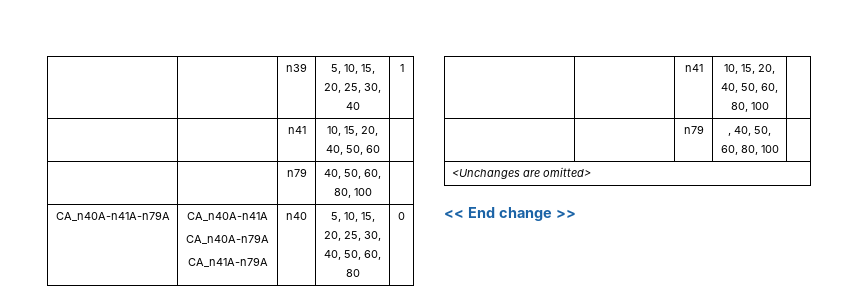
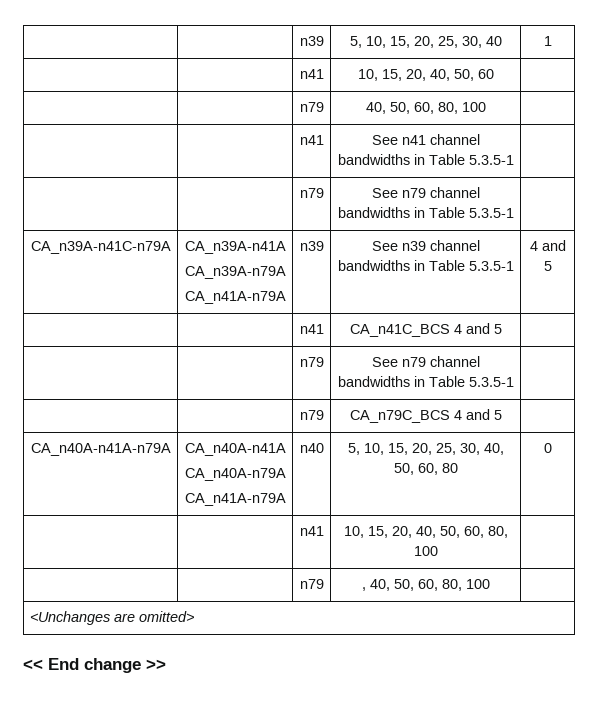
(372, 192) none -> [299,135,324,145] [371,134,480,145] [337,154,514,165] [299,188,324,198] [371,187,480,198] [337,207,514,218] [30,241,171,254] [184,241,286,254] [184,266,286,279] [184,291,286,304] [299,241,324,251] [371,240,480,251] [337,260,514,271] [529,240,566,251] [543,261,552,271] [299,324,324,334] [349,323,502,337] [299,357,324,367] [371,356,480,367] [337,376,514,387] [299,410,324,420] [349,409,502,423] // | | n41 | See n41 channel bandwidths in Table 5.3.5-1 | // | | n79 | See n79 channel bandwidths in Table 5.3.5-1 | // CA_n39A-n41C-n79A | CA_n39A-n41A // CA_n39A-n79A // CA_n41A-n79A | n39 | See n39 channel bandwidths in Table 5.3.5-1 | 4 and 5 // | | n41 | CA_n41C_BCS 4 and 5 | // | | n79 | See n79 channel bandwidths in Table 5.3.5-1 | // | | n79 | CA_n79C_BCS 4 and 5 |

